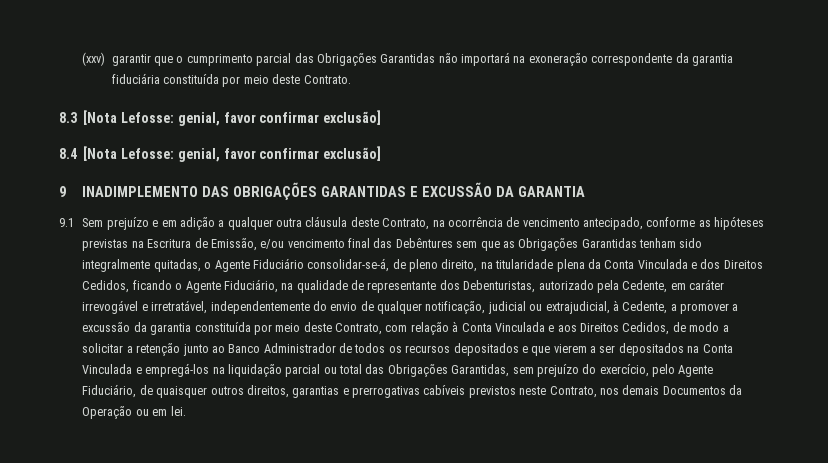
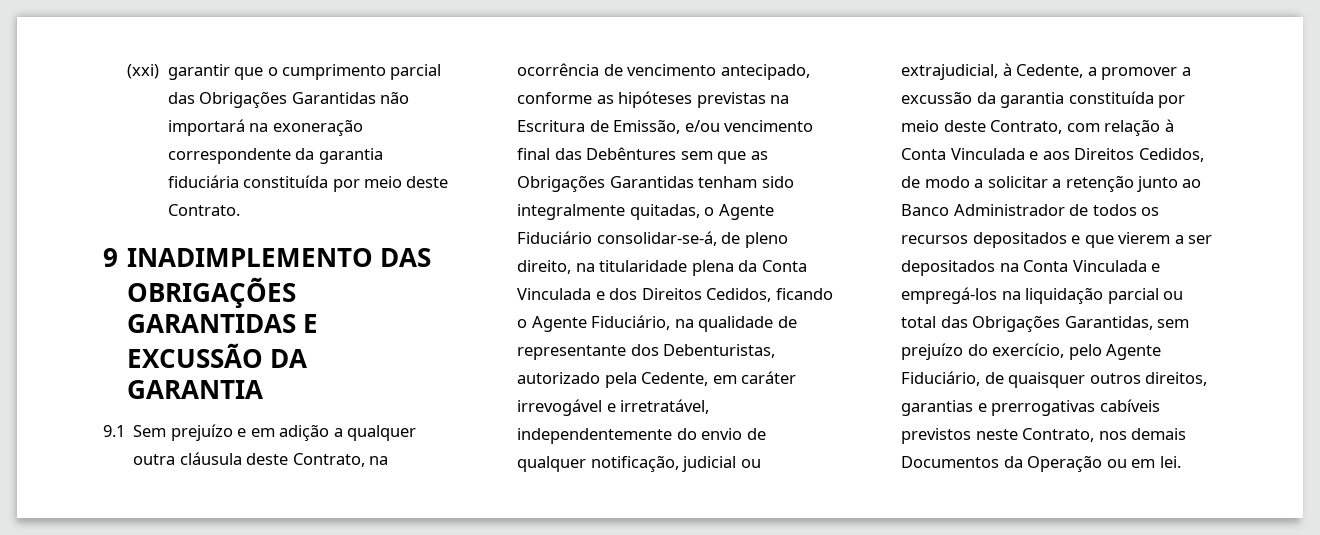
[82,52,106,66] (xxv) -> [127,64,160,79] (xxi)
[59,110,382,126] [59,146,382,162] // 8.3 [Nota Lefosse: genial, favor confirmar exclusão] // 8.4 [Nota Lefosse: genial, favor confirmar exclusão] -> (240, 210) none

